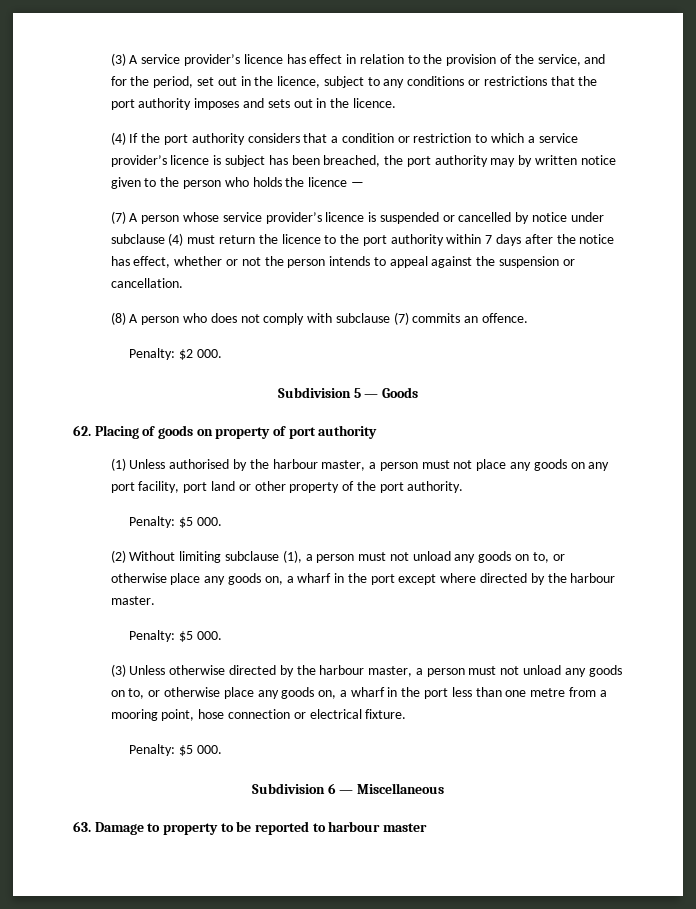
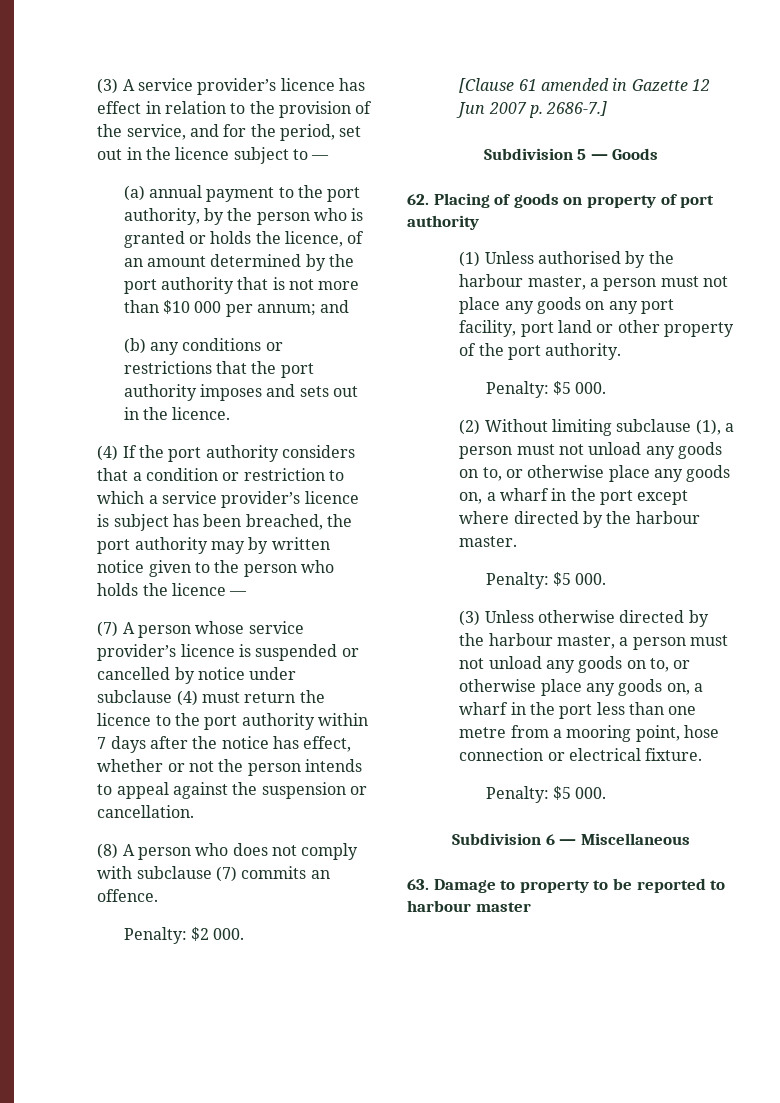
[277,76,321,88] licence, -> [175,147,230,160] licence
(380, 81) none -> [311,155,330,160] [123,185,361,202] [123,208,364,225] [123,231,365,248] [123,254,354,271] [123,277,360,294] [123,300,350,317] [123,338,146,354] — // (a) annual payment to the port authority, by the person who is granted or holds the licence, of an amount determined by the port authority that is not more than $10 000 per annum; and // (b)
(222, 353) none -> [459,78,711,93] [456,101,608,118] // [Clause 61 amended in Gazette 12 Jun 2007 p. 2686-7.]

